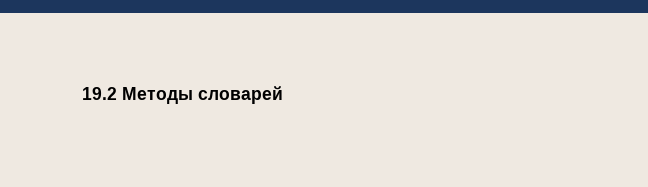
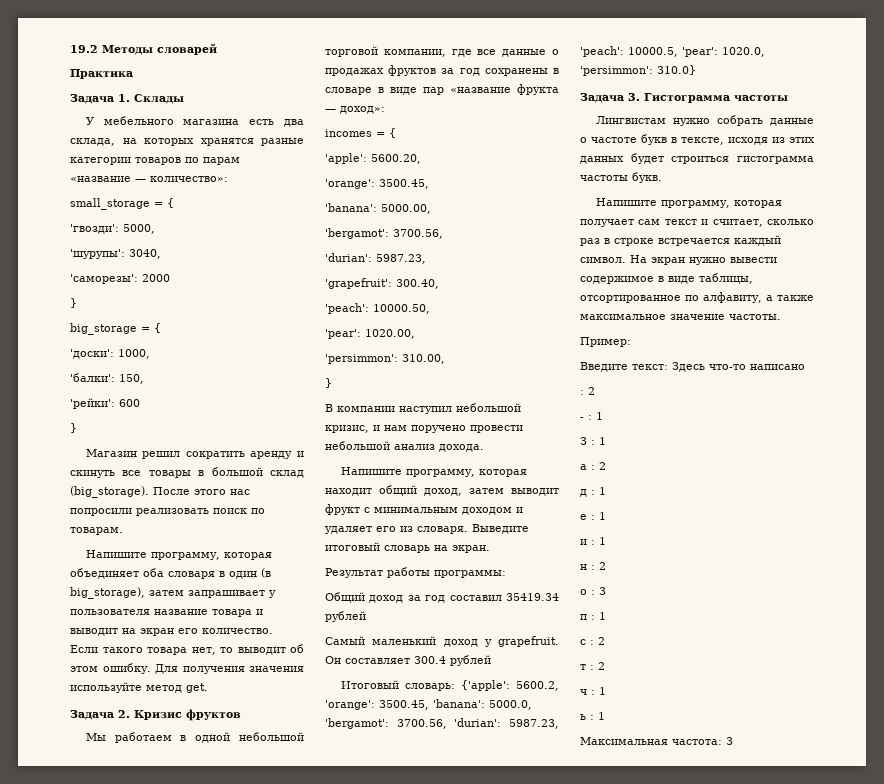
(283, 95) none -> [70,69,133,79] [70,94,184,104] [85,116,304,127] [70,138,304,146] [70,157,240,165] [70,176,228,182] [70,198,174,210] [70,224,155,234] [70,249,161,259] [70,274,170,284] [70,298,77,308] [70,323,161,335] [70,349,150,359] [70,373,144,384] [70,398,140,409] [70,423,77,433] [85,449,304,459] [70,467,304,478] [70,486,250,498] [70,508,265,516] [70,527,123,535] [85,550,272,560] [70,568,271,579] [70,587,276,599] [70,609,263,617] [70,628,273,636] [70,644,304,655] [70,663,304,674] [70,682,208,693] [70,709,241,721] [85,732,304,743] [325,46,559,57] [325,65,559,76] [325,84,559,95] [325,106,385,114] [325,128,396,138] [325,153,421,164] [325,179,429,189] [325,203,431,214] [325,228,443,239] [325,253,426,264] [325,278,439,289] [325,303,430,314] [325,329,415,339] [325,354,445,364] [325,378,332,388] [325,403,521,414] [325,425,523,433] [325,441,484,452] [340,467,527,477] [325,485,559,496] [325,504,523,515] [325,524,529,534] [325,542,490,553] [325,567,506,578] [325,592,559,603] [325,611,366,622] [325,636,559,647] [325,655,491,666] [340,680,559,691] [325,699,532,710] [325,718,559,729] [580,46,765,57] [580,65,696,76] [580,93,788,103] [595,115,814,126] [580,134,815,145] [580,153,814,164] [580,172,662,183] [595,198,782,208] [580,219,814,227] [580,235,781,246] [580,255,777,265] [580,273,753,284] [580,292,814,303] [580,314,781,320] [580,337,631,347] [580,362,805,372] [580,387,595,395] [580,412,603,420] [580,437,606,445] [580,462,606,470] [580,487,606,497] [580,512,606,520] [580,537,606,545] [580,562,606,570] [580,587,606,595] [580,612,606,620] [580,637,605,645] [580,662,605,670] [580,687,606,695] [580,712,605,720] [580,737,733,745] // Практика // Задача 1. Склады // У мебельного магазина есть два склада, на которых хранятся разные категории товаров по парам «название — количество»: // small_storage = { // 'гвозди': 5000, // 'шурупы': 3040, // 'саморезы': 2000 // } // big_storage = { // 'доски': 1000, // 'балки': 150, // 'рейки': 600 // } // Магазин решил сократить аренду и скинуть все товары в большой склад (big_storage). После этого нас попросили реализовать поиск по товарам. // Напишите программу, которая объединяет оба словаря в один (в big_storage), затем запрашивает у пользователя название товара и выводит на экран его количество. Если такого товара нет, то выводит об этом ошибку. Для получения значения используйте метод get. // Задача 2. Кризис фруктов // Мы работаем в одной небольшой торговой компании, где все данные о продажах фруктов за год сохранены в словаре в виде пар «название фрукта — доход»: // incomes = { // 'apple': 5600.20, // 'orange': 3500.45, // 'banana': 5000.00, // 'bergamot': 3700.56, // 'durian': 5987.23, // 'grapefruit': 300.40, // 'peach': 10000.50, // 'pear': 1020.00, // 'persimmon': 310.00, // } // В компании наступил небольшой кризис, и нам поручено провести небольшой анализ дохода. // Напишите программу, которая находит общий доход, затем выводит фрукт с минимальным доходом и удаляет его из словаря. Выведите итоговый словарь на экран. // Результат работы программы: // Общий доход за год составил 35419.34 рублей // Самый маленький доход у grapefruit. Он составляет 300.4 рублей // Итоговый словарь: {'apple': 5600.2, 'orange': 3500.45, 'banana': 5000.0, 'bergamot': 3700.56, 'durian': 5987.23, 'peach': 10000.5, 'pear': 1020.0, 'persimmon': 310.0} // Задача 3. Гистограмма частоты // Лингвистам нужно собрать данные о частоте букв в тексте, исходя из этих данных будет строиться гистограмма частоты букв. // Напишите программу, которая получает сам текст и считает, сколько раз в строке встречается каждый символ. На экран нужно вывести содержимое в виде таблицы, отсортированное по алфавиту, а также максимальное значение частоты. // Пример: // Введите текст: Здесь что-то написано // : 2 // - : 1 // З : 1 // а : 2 // д : 1 // е : 1 // и : 1 // н : 2 // о : 3 // п : 1 // с : 2 // т : 2 // ч : 1 // ь : 1 // Максимальная частота: 3

